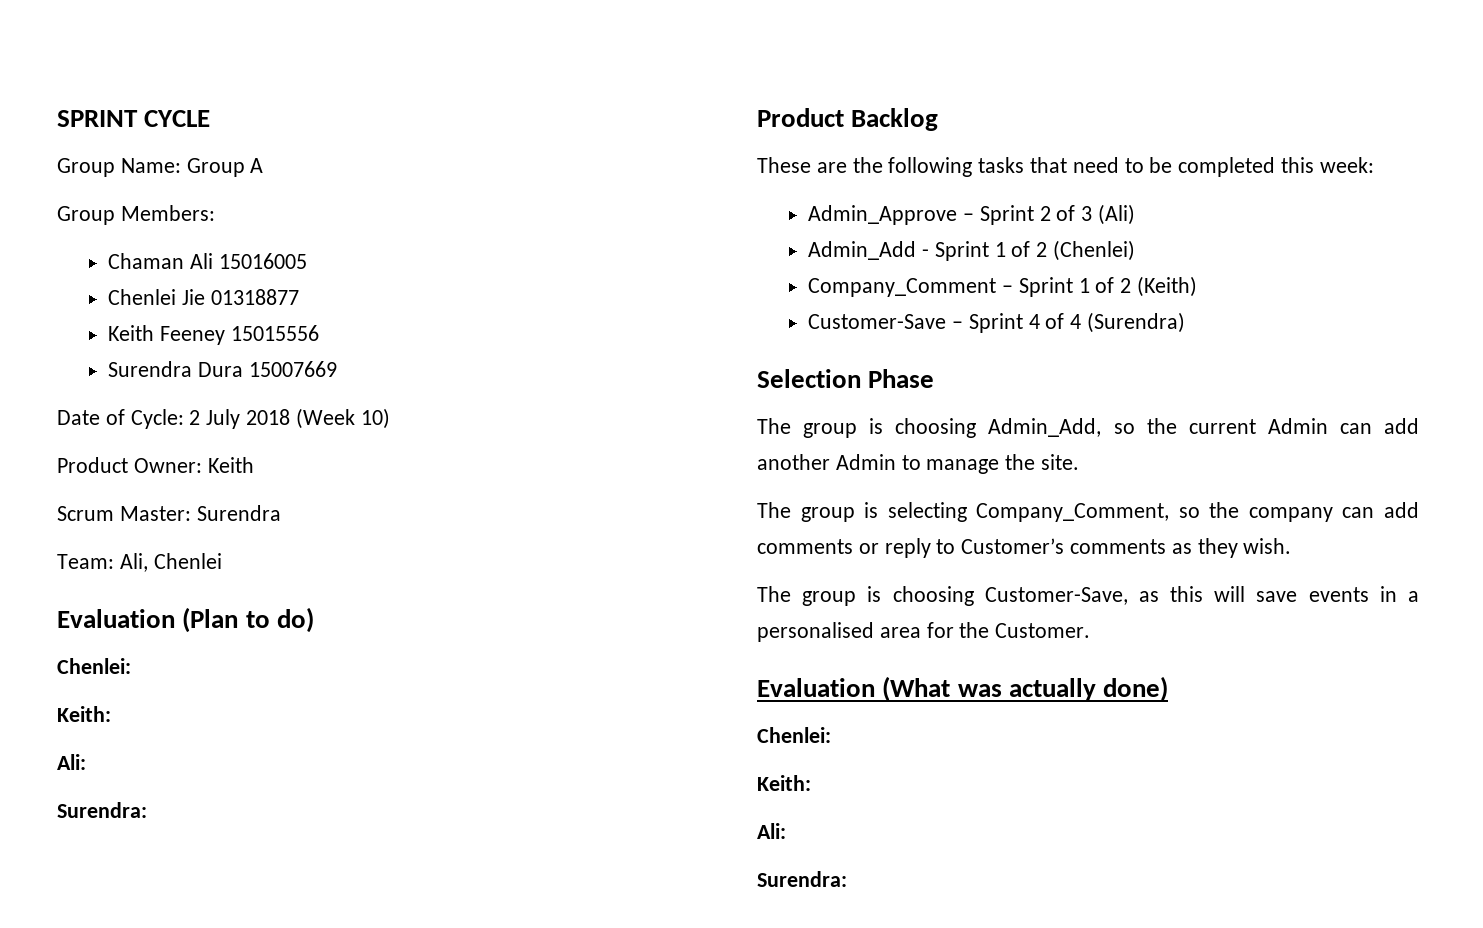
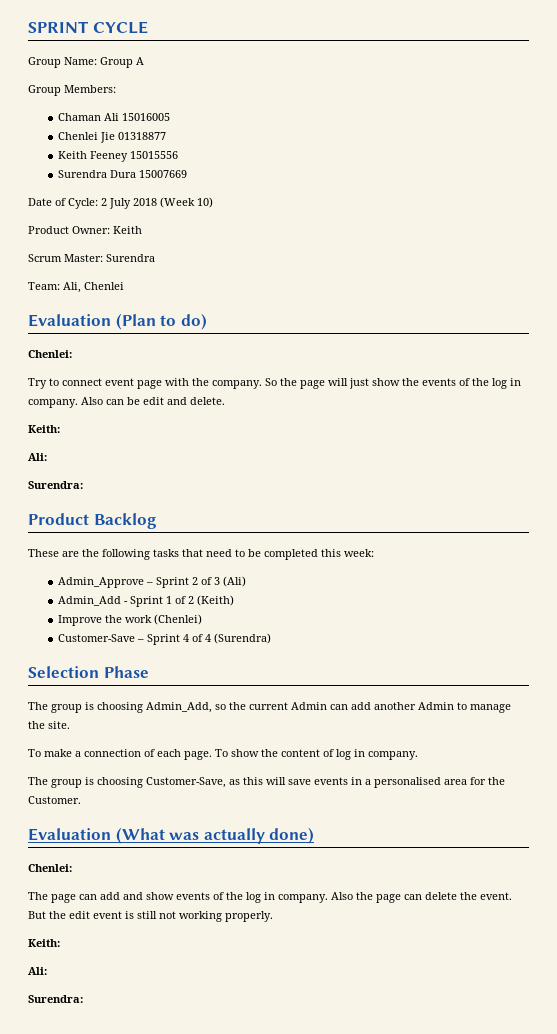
(131, 666) none -> [28,378,521,389] [28,397,225,408] // Try to connect event page with the company. So the page will just show the events of the log in company. Also can be edit and delete.
[1053,240,1136,261] [808,276,1198,297] (Chenlei) // Company_Comment – Sprint 1 of 2 (Keith) -> [196,595,234,606] [57,614,202,626] (Keith) // Improve the work (Chenlei)
[757,502,1419,522] [757,538,1292,558] The group is selecting Company_Comment, so the company can add comments or reply to Customer’s comments as they wish. -> [28,749,418,760] To make a connection of each page. To show the content of log in company.
(831, 735) none -> [28,892,512,903] [28,911,273,922] // The page can add and show events of the log in company. Also the page can delete the event. But the edit event is still not working properly.

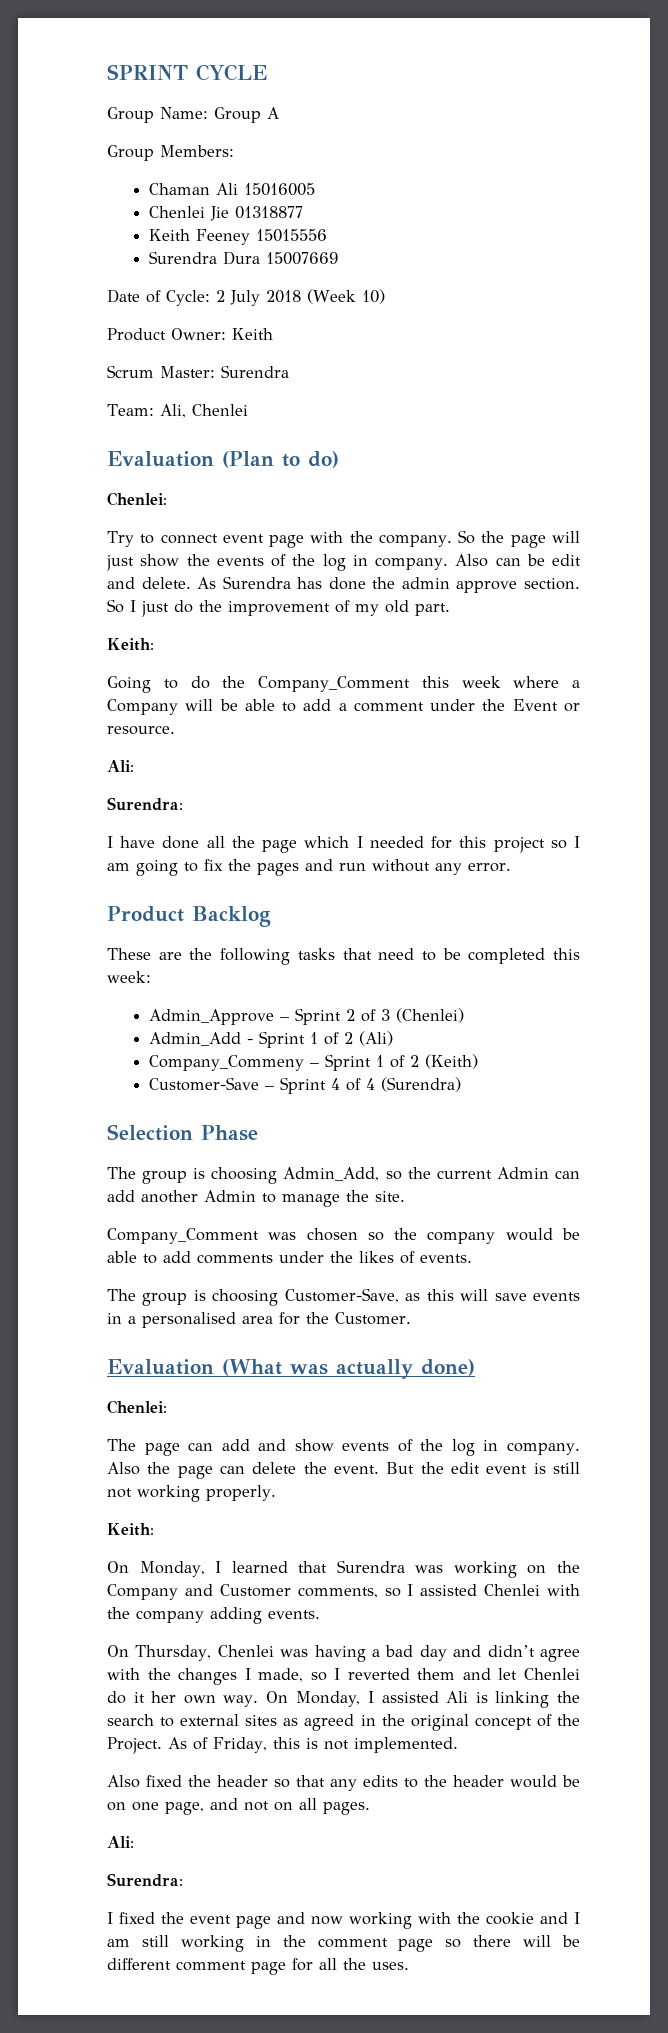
[28,425,60,433] [28,453,47,461] [28,481,83,489] // Keith: // Ali: // Surendra: -> [197,576,580,593] [107,599,450,617] [107,638,154,651] [107,676,580,693] [107,699,580,715] [107,725,175,735] [107,760,134,772] [107,797,183,811] [107,836,580,853] [107,859,511,876] As Surendra has done the admin approve section. So I just do the improvement of my old part. // Keith: // Going to do the Company_Comment this week where a Company will be able to add a comment under the Event or resource. // Ali: // Surendra: // I have done all the page which I needed for this project so I am going to fix the pages and run without any error.
[222,576,246,587] (Ali) -> [395,1008,464,1023] (Chenlei)
[196,595,234,606] [57,614,202,626] (Keith) // Improve the work (Chenlei) -> [358,1031,393,1046] [148,1054,478,1071] (Ali) // Company_Commeny – Sprint 1 of 2 (Keith)
[28,749,418,760] To make a connection of each page. To show the content of log in company. -> [107,1228,580,1244] [107,1251,472,1264] Company_Comment was chosen so the company would be able to add comments under the likes of events.
[28,967,47,975] [28,995,83,1003] Ali: // Surendra: -> [107,1560,580,1578] [107,1584,580,1600] [107,1607,320,1624] [107,1645,581,1662] [107,1668,580,1685] [107,1691,580,1708] [107,1714,580,1731] [107,1737,458,1754] [107,1775,580,1791] [107,1798,370,1815] [107,1836,134,1848] [107,1873,183,1887] [107,1912,580,1929] [107,1935,580,1952] [107,1958,409,1975] On Monday, I learned that Surendra was working on the Company and Customer comments, so I assisted Chenlei with the company adding events. // On Thursday, Chenlei was having a bad day and didn’t agree with the changes I made, so I reverted them and let Chenlei do it her own way. On Monday, I assisted Ali is linking the search to external sites as agreed in the original concept of the Project. As of Friday, this is not implemented. // Also fixed the header so that any edits to the header would be on one page, and not on all pages. // Ali: // Surendra: // I fixed the event page and now working with the cookie and I am still working in the comment page so there will be different comment page for all the uses.

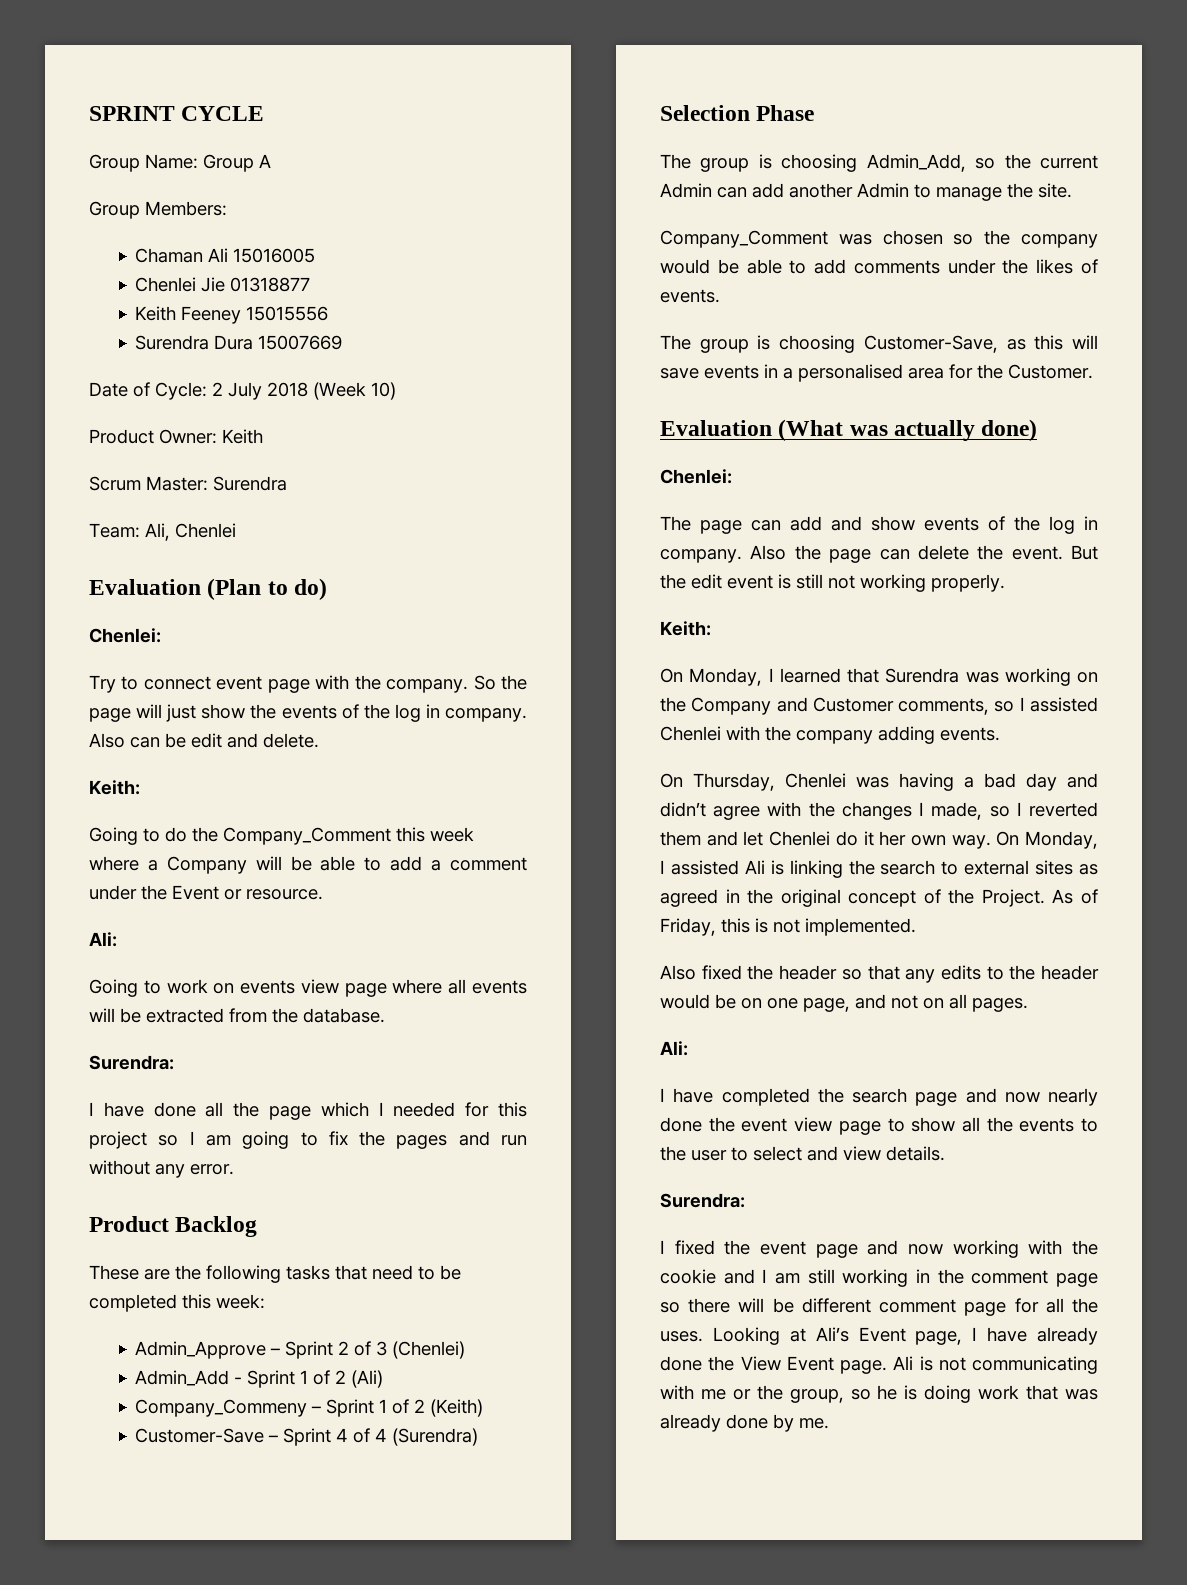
[197,576,580,593] [107,599,450,617] As Surendra has done the admin approve section. So I just do the improvement of my old part. -> (319, 740) none
(134, 766) none -> [89,979,527,997] [89,1008,385,1023] // Going to work on events view page where all events will be extracted from the database.
(134, 1842) none -> [660,1088,1098,1106] [660,1117,1098,1135] [660,1146,945,1161] // I have completed the search page and now nearly done the event view page to show all the events to the user to select and view details.
(409, 1966) none -> [712,1327,1098,1345] [660,1356,1098,1374] [660,1385,1098,1403] [660,1414,829,1432] Looking at Ali’s Event page, I have already done the View Event page. Ali is not communicating with me or the group, so he is doing work that was already done by me.

